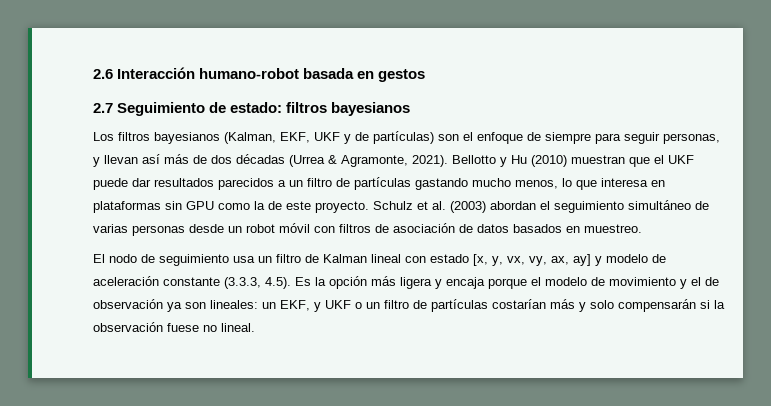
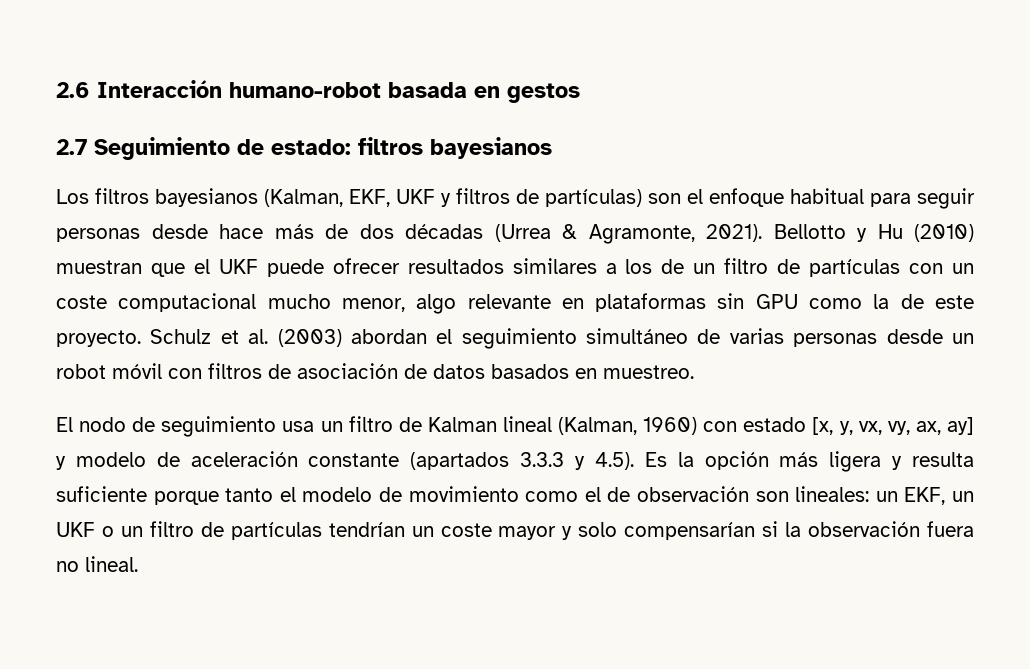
(351, 139) none -> [456,188,510,204] filtros
[527,132,720,144] [93,154,160,167] de siempre para seguir personas, y llevan así -> [790,188,975,209] [56,224,263,242] habitual para seguir personas desde hace
[132,177,648,190] dar resultados parecidos a un filtro de partículas gastando mucho menos, lo que interesa -> [332,258,974,277] [56,293,551,314] ofrecer resultados similares a los de un filtro de partículas con un coste computacional mucho menor, algo relevante
(401, 258) none -> [558,417,698,435] (Kalman, 1960)
[224,277,261,289] (3.3.3, -> [410,452,586,470] (apartados 3.3.3 y
[446,277,527,289] encaja porque -> [912,452,975,467] [56,486,274,505] resulta suficiente porque tanto
[680,279,687,289] y -> [525,491,579,502] como
[167,302,182,312] ya -> (750, 494) none
[314,302,321,312] y -> [952,491,975,502] un
[492,299,575,309] costarían más -> [328,522,557,540] tendrían un coste mayor
[618,299,696,312] compensarán -> [624,522,756,540] compensarían
[167,323,199,332] fuese -> [927,521,974,537] fuera

